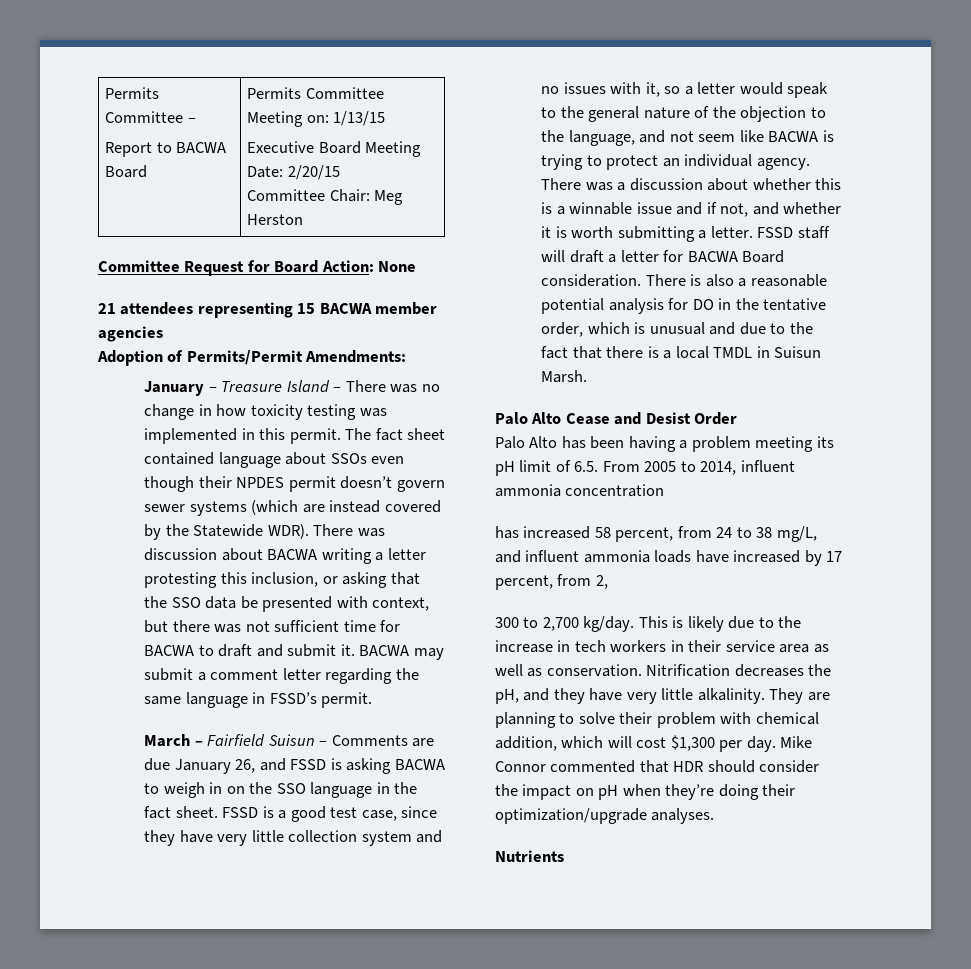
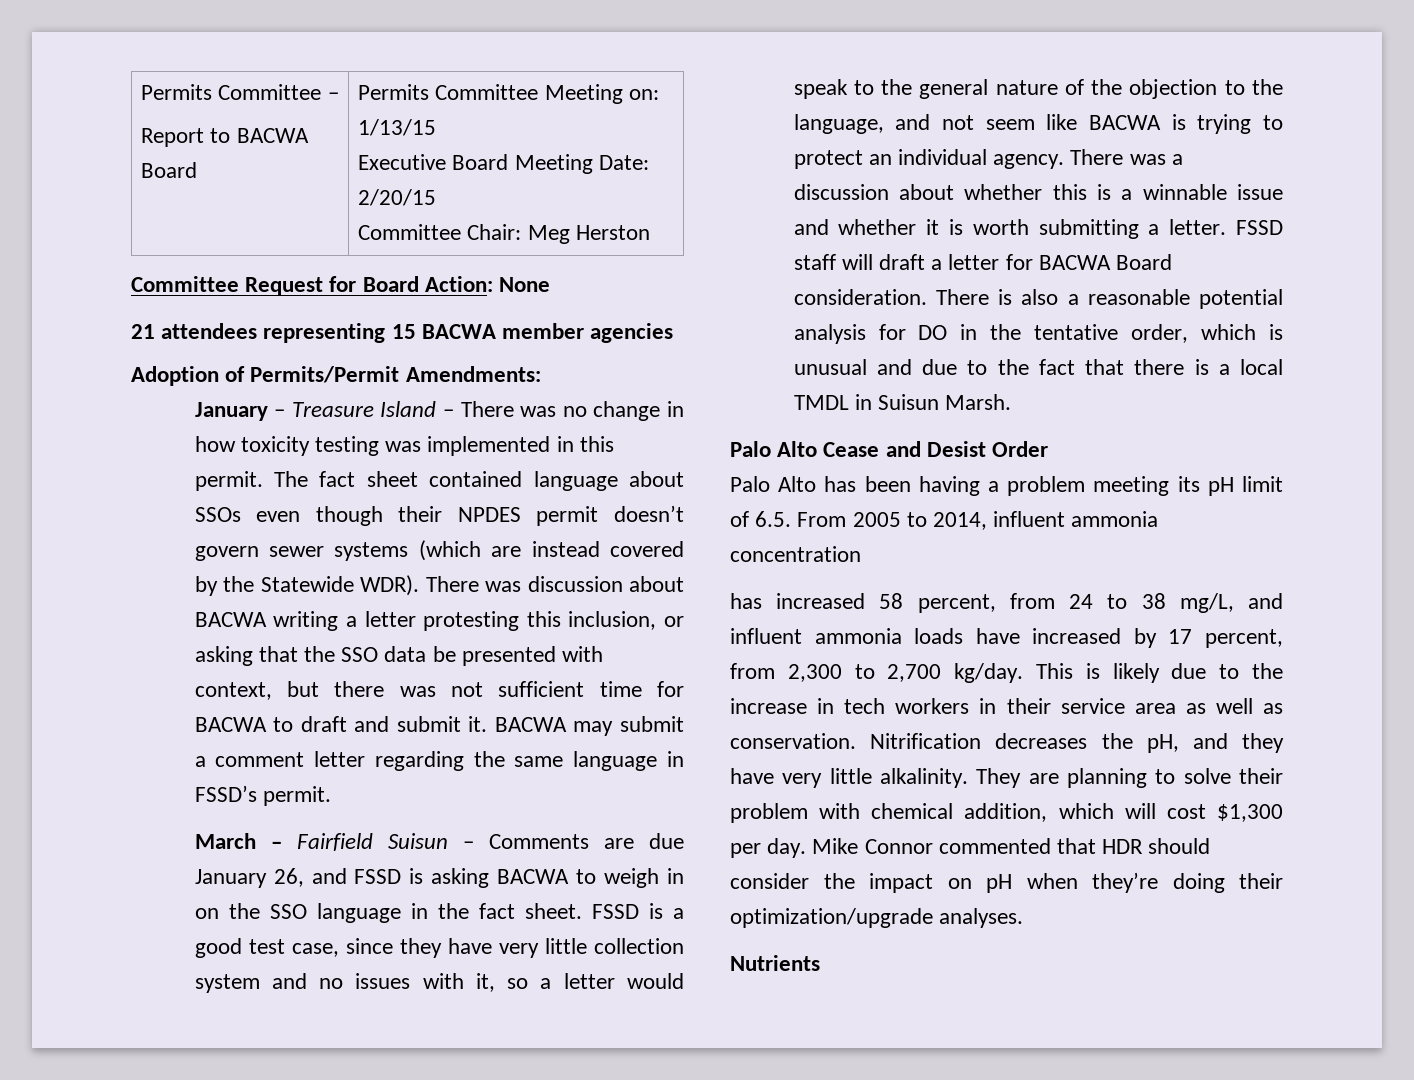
[706,202,779,217] if not, and -> (829, 227) none
[595,575,608,589] [495,617,519,628] 2, // 300 -> [787,664,842,682] 2,300

